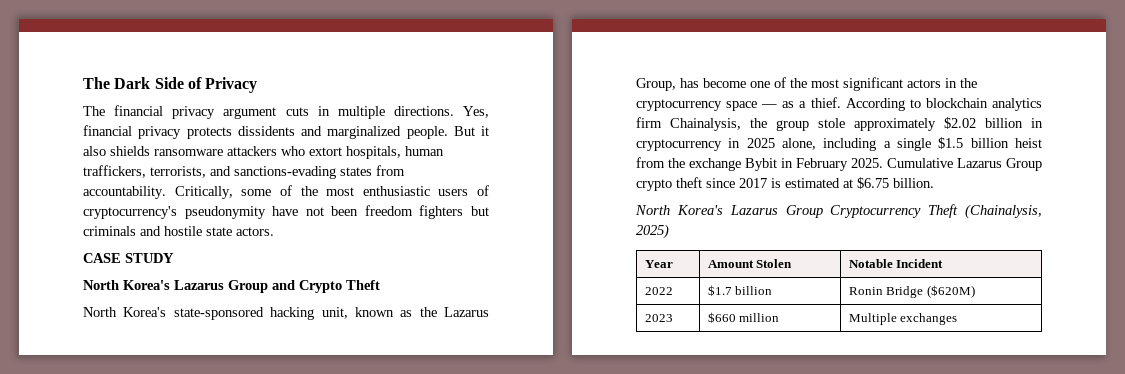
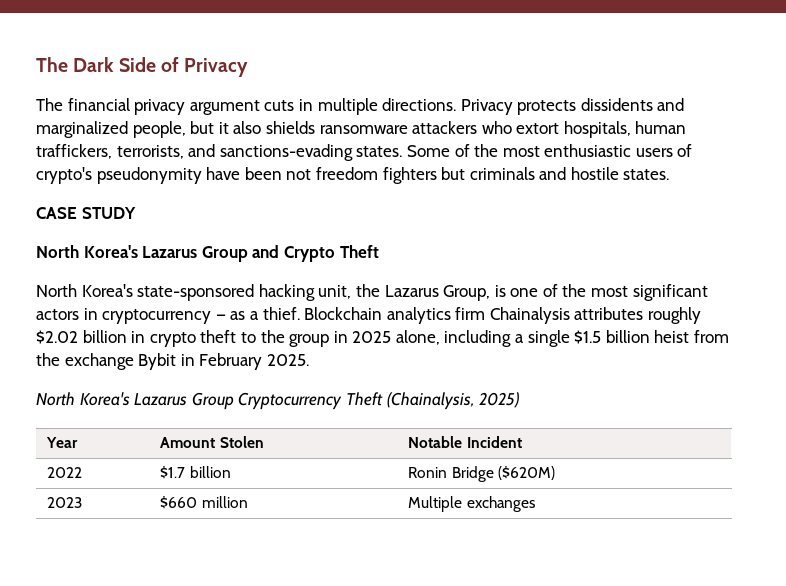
[463,106,489,118] [83,125,182,139] Yes, financial privacy -> [460,99,513,115] Privacy
[406,126,475,139] people. But -> [132,121,215,138] people, but
[340,165,405,176] [83,186,272,199] states from accountability. Critically, some -> [356,145,450,157] states. Some
[83,206,177,219] cryptocurrency's -> [36,167,92,184] crypto's
[305,206,359,216] not been -> [244,167,312,180] been not
[206,227,274,236] state actors. -> [623,169,670,180] states.
[354,307,413,317] known as -> (352, 292) none
[680,78,746,88] has become -> [494,285,506,297] is
[960,78,977,88] [636,99,758,111] the cryptocurrency space -> [102,309,212,324] cryptocurrency
[845,98,1042,111] [636,117,1043,131] [636,139,722,151] According to blockchain analytics firm Chainalysis, the group stole approximately $2.02 billion in cryptocurrency -> [304,307,702,324] [36,330,330,347] Blockchain analytics firm Chainalysis attributes roughly $2.02 billion in crypto theft to the group
[887,158,1042,171] [636,177,934,191] Cumulative Lazarus Group crypto theft since 2017 is estimated at $6.75 billion. -> (309, 360) none

